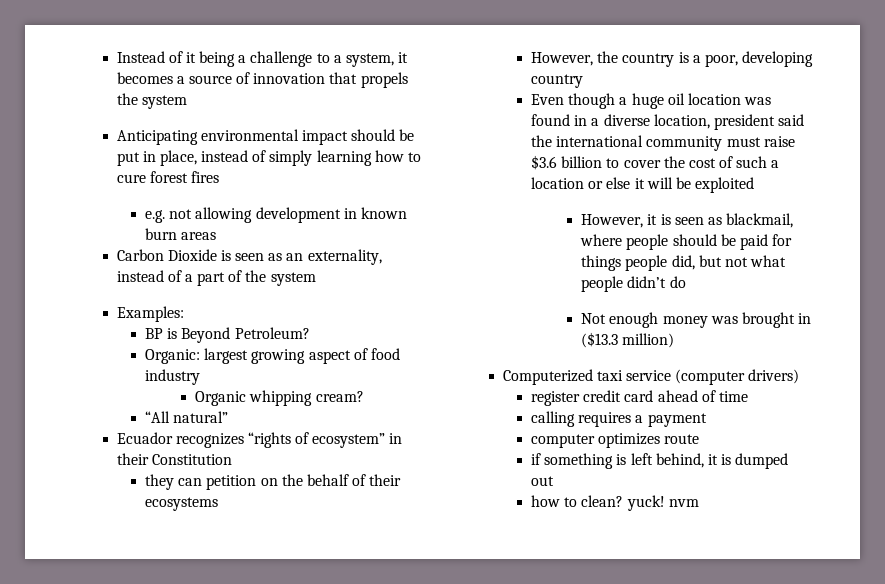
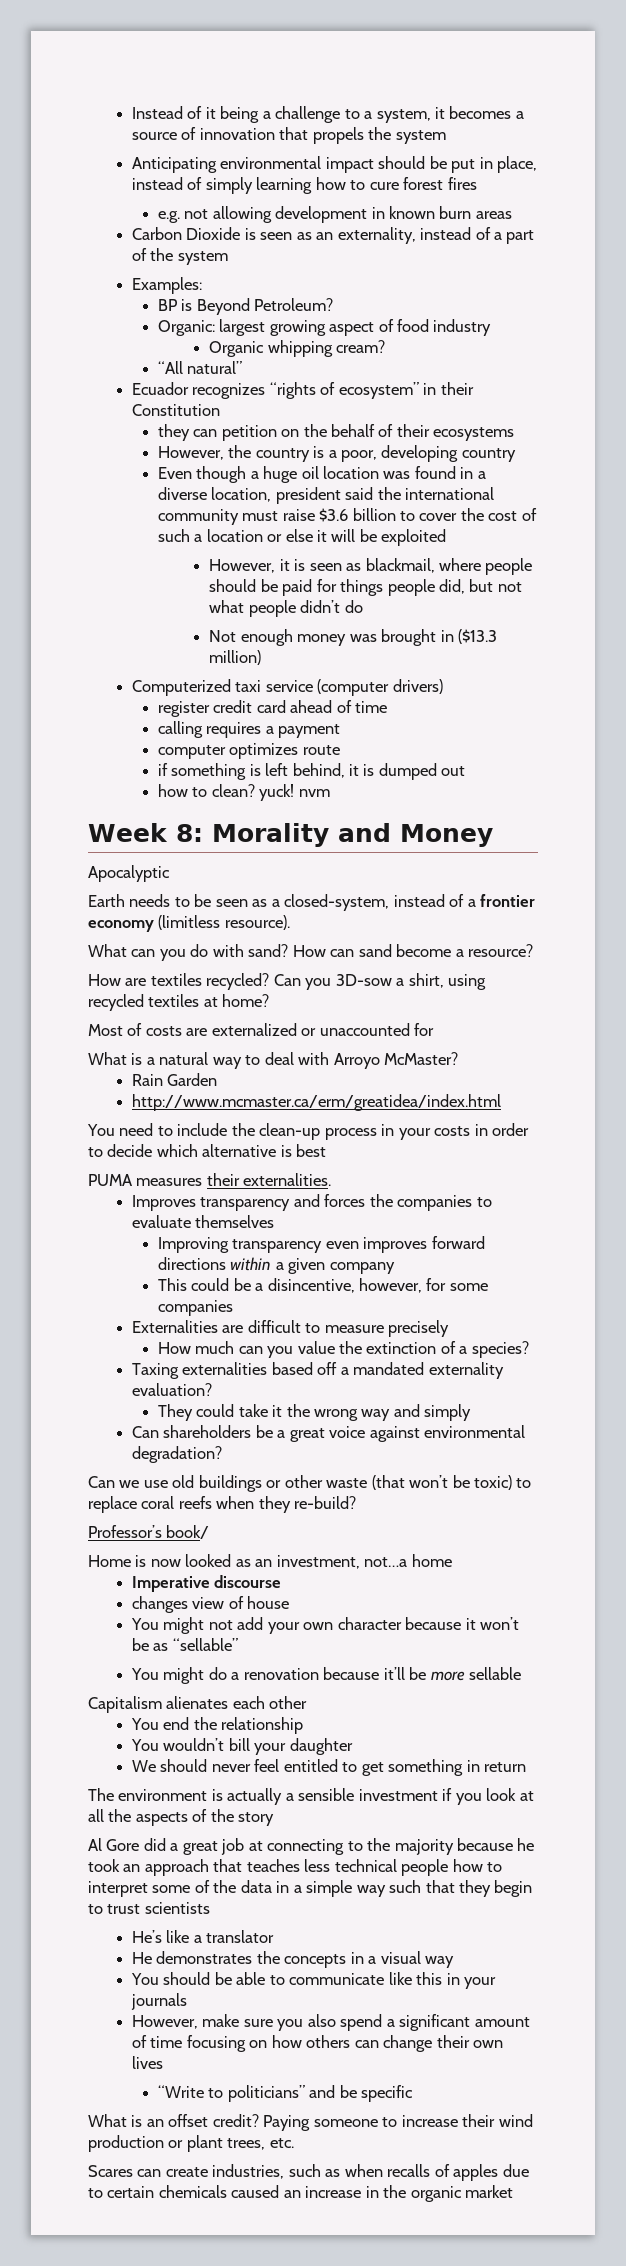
(699, 503) none -> [88,823,493,847] [88,865,170,882] [88,894,536,911] [88,915,290,932] [88,944,534,961] [88,973,487,990] [88,994,270,1011] [88,1023,435,1036] [88,1052,459,1069] [131,1073,218,1086] [131,1094,501,1111] [87,1123,529,1140] [88,1144,327,1157] [88,1173,332,1186] [131,1194,492,1211] [131,1215,275,1228] [157,1236,485,1253] [157,1257,395,1274] [157,1278,488,1293] [157,1300,233,1316] [131,1320,450,1337] [157,1341,529,1358] [131,1362,504,1379] [131,1383,212,1396] [157,1404,472,1421] [131,1425,526,1442] [131,1446,222,1463] [88,1475,532,1492] [88,1496,357,1513] [88,1525,210,1539] [88,1554,452,1569] [131,1575,282,1592] [131,1596,290,1613] [130,1617,520,1634] [131,1638,238,1651] [130,1667,522,1684] [88,1696,308,1713] [130,1717,304,1734] [130,1738,353,1755] [131,1759,527,1776] [88,1788,534,1805] [88,1809,275,1826] [88,1838,535,1855] [88,1859,503,1876] [88,1880,533,1897] [88,1902,210,1914] [131,1930,275,1943] [131,1951,455,1968] [130,1972,497,1989] [130,1993,187,2010] [131,2014,530,2031] [131,2035,504,2052] [131,2056,163,2069] [157,2085,413,2102] [88,2114,533,2131] [88,2135,294,2152] [88,2164,529,2181] [88,2185,514,2202] // Week 8: Morality and Money // Apocalyptic // Earth needs to be seen as a closed-system, instead of a frontier economy (limitless resource). // What can you do with sand? How can sand become a resource? // How are textiles recycled? Can you 3D-sow a shirt, using recycled textiles at home? // Most of costs are externalized or unaccounted for // What is a natural way to deal with Arroyo McMaster? // Rain Garden // http://www.mcmaster.ca/erm/greatidea/index.html // You need to include the clean-up process in your costs in order to decide which alternative is best // PUMA measures their externalities. // Improves transparency and forces the companies to evaluate themselves // Improving transparency even improves forward directions within a given company // This could be a disincentive, however, for some companies // Externalities are difficult to measure precisely // How much can you value the extinction of a species? // Taxing externalities based off a mandated externality evaluation? // They could take it the wrong way and simply // Can shareholders be a great voice against environmental degradation? // Can we use old buildings or other waste (that won’t be toxic) to replace coral reefs when they re-build? // Professor’s book/ // Home is now looked as an investment, not…a home // Imperative discourse // changes view of house // You might not add your own character because it won’t be as “sellable” // You might do a renovation because it’ll be more sellable // Capitalism alienates each other // You end the relationship // You wouldn’t bill your daughter // We should never feel entitled to get something in return // The environment is actually a sensible investment if you look at all the aspects of the story // Al Gore did a great job at connecting to the majority because he took an approach that teaches less technical people how to interpret some of the data in a simple way such that they begin to trust scientists // He’s like a translator // He demonstrates the concepts in a visual way // You should be able to communicate like this in your journals // However, make sure you also spend a significant amount of time focusing on how others can change their own lives // “Write to politicians” and be specific // What is an offset credit? Paying someone to increase their wind production or plant trees, etc. // Scares can create industries, such as when recalls of apples due to certain chemicals caused an increase in the organic market

